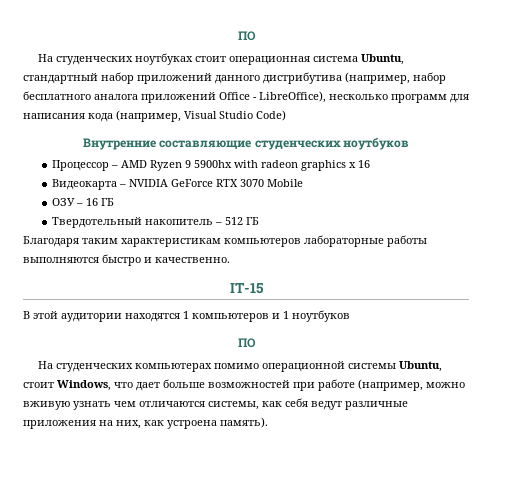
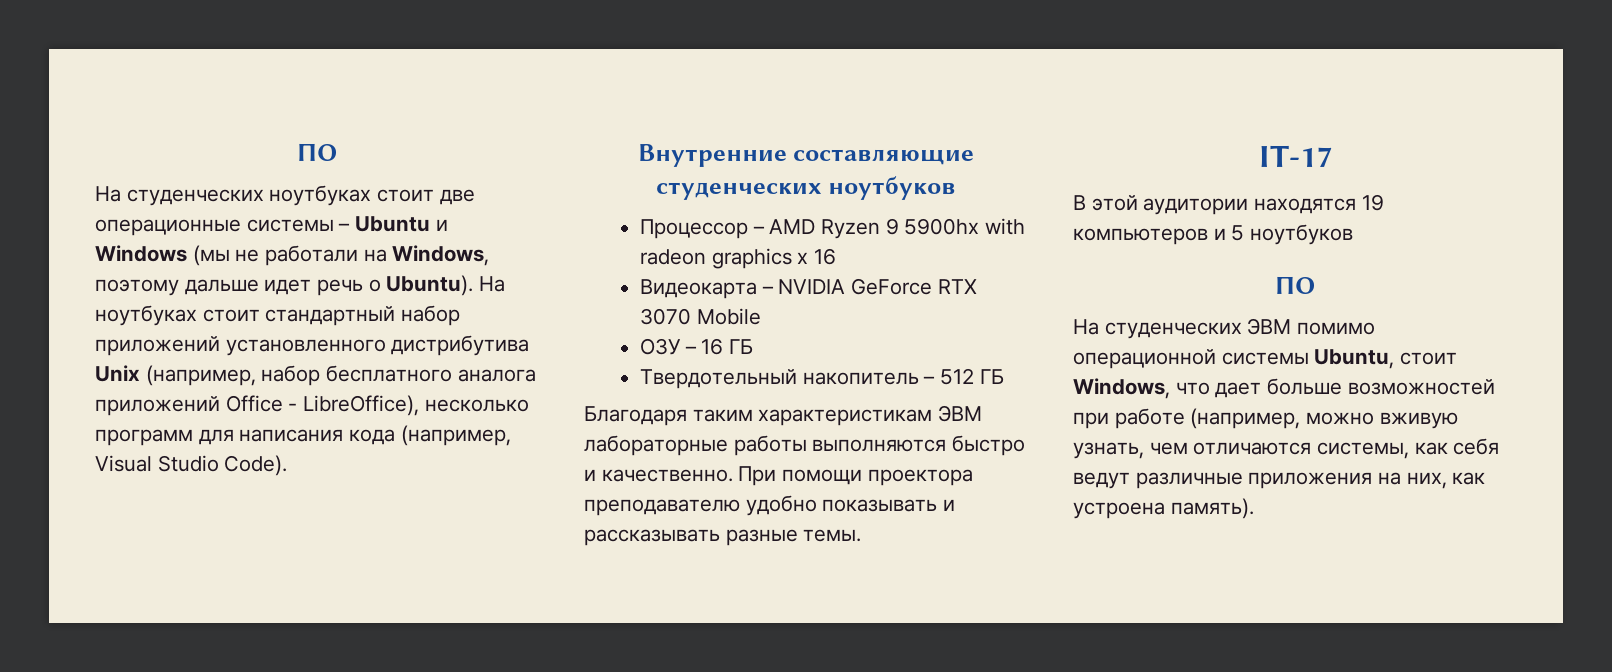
[228,54,404,65] [23,72,342,84] операционная система Ubuntu, стандартный набор приложений данного дистрибутива -> [439,189,475,205] [95,216,448,236] [95,245,490,266] [95,275,506,296] [95,305,461,326] [95,335,530,356] [95,365,140,382] две операционные системы – Ubuntu и Windows (мы не работали на Windows, поэтому дальше идет речь о Ubuntu). На ноутбуках стоит стандартный набор приложений установленного дистрибутива Unix
[256,110,286,121] Code) -> [224,455,288,476] Code).
[224,238,301,247] компьютеров -> [938,405,983,422] ЭВМ
[229,283,264,294] // IT-15 -> [738,466,973,486] [584,495,956,516] [584,529,862,546] [1258,145,1332,167] При помощи проектора преподавателю удобно показывать и рассказывать разные темы. // IT-17
[183,311,189,319] 1 -> [1361,194,1384,211] 19
[283,311,289,319] 1 -> [1231,225,1245,241] 5
[134,363,212,372] компьютерах -> [1247,318,1292,335] ЭВМ
[73,401,111,410] узнать -> [1073,442,1144,459] узнать,

